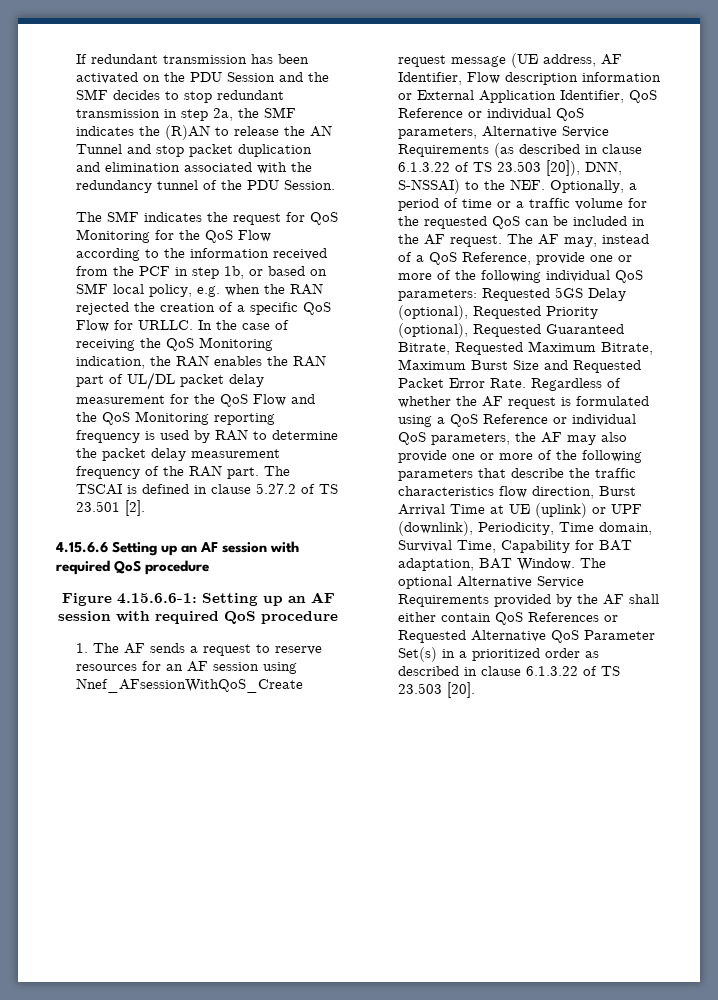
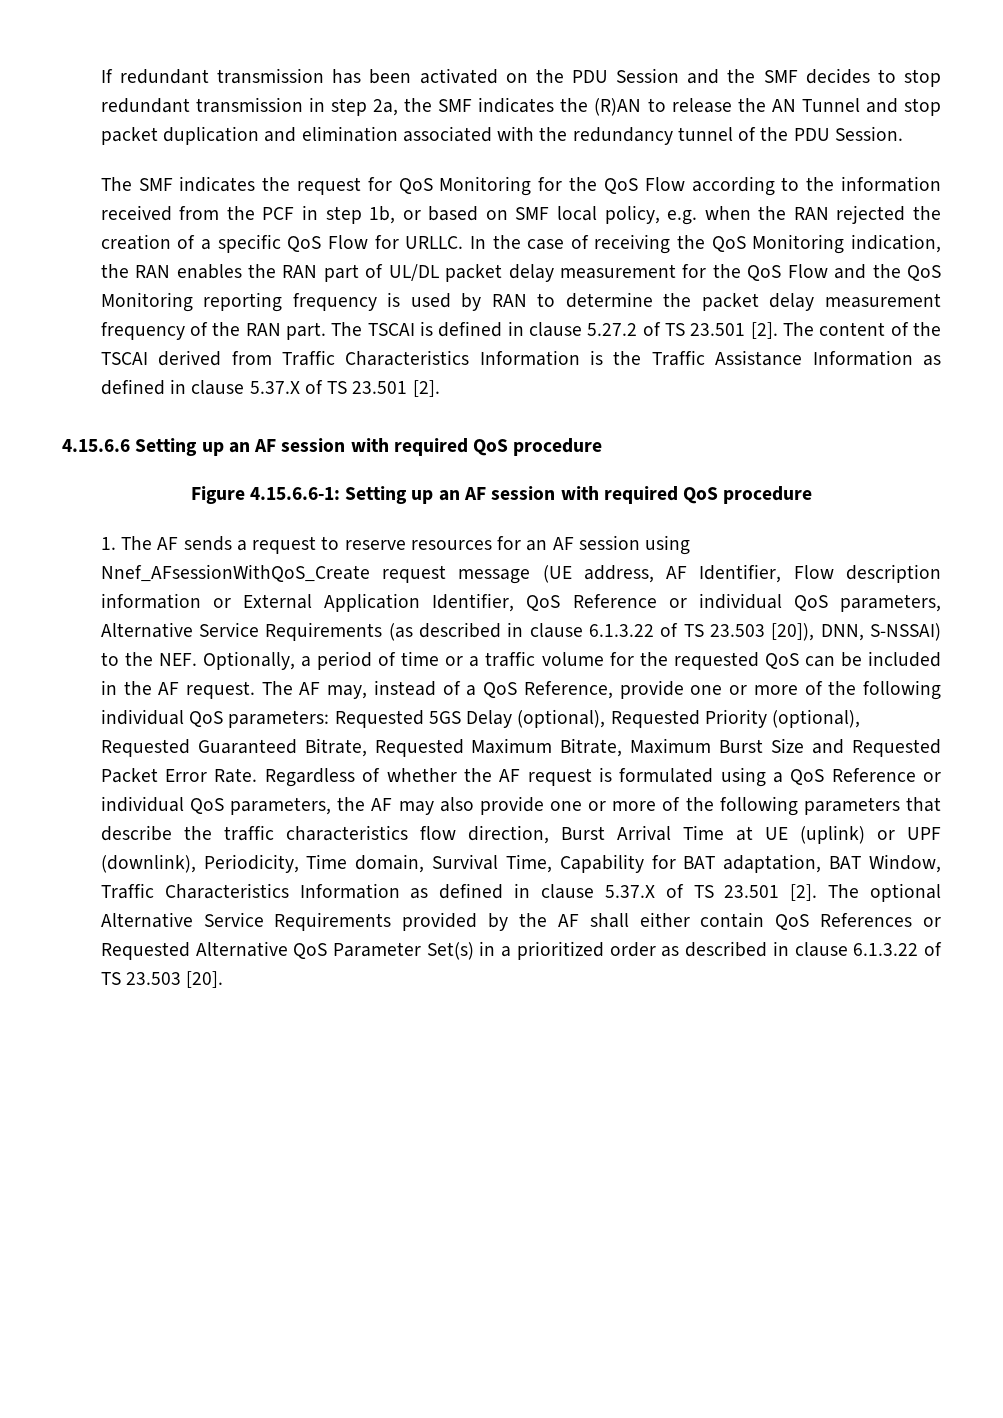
(146, 508) none -> [783,322,941,336] [100,350,942,366] [100,379,440,397] The content of the TSCAI derived from Traffic Characteristics Information is the Traffic Assistance Information as defined in clause 5.37.X of TS 23.501 [2].
[517,558,576,571] Window. -> [868,854,941,873] [100,883,818,901] Window, Traffic Characteristics Information as defined in clause 5.37.X of TS 23.501 [2].

